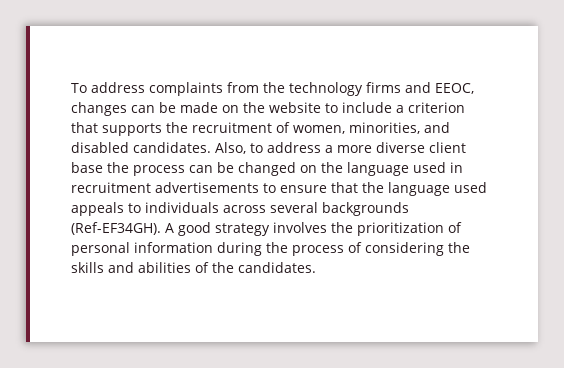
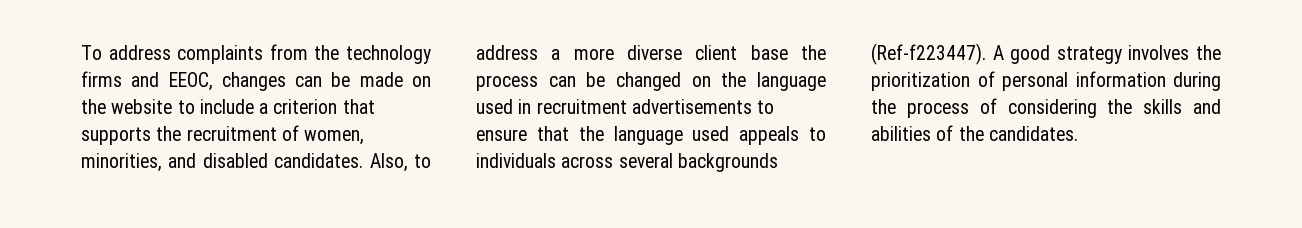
[71,222,161,235] (Ref-EF34GH). -> [871,43,986,65] (Ref-f223447).

